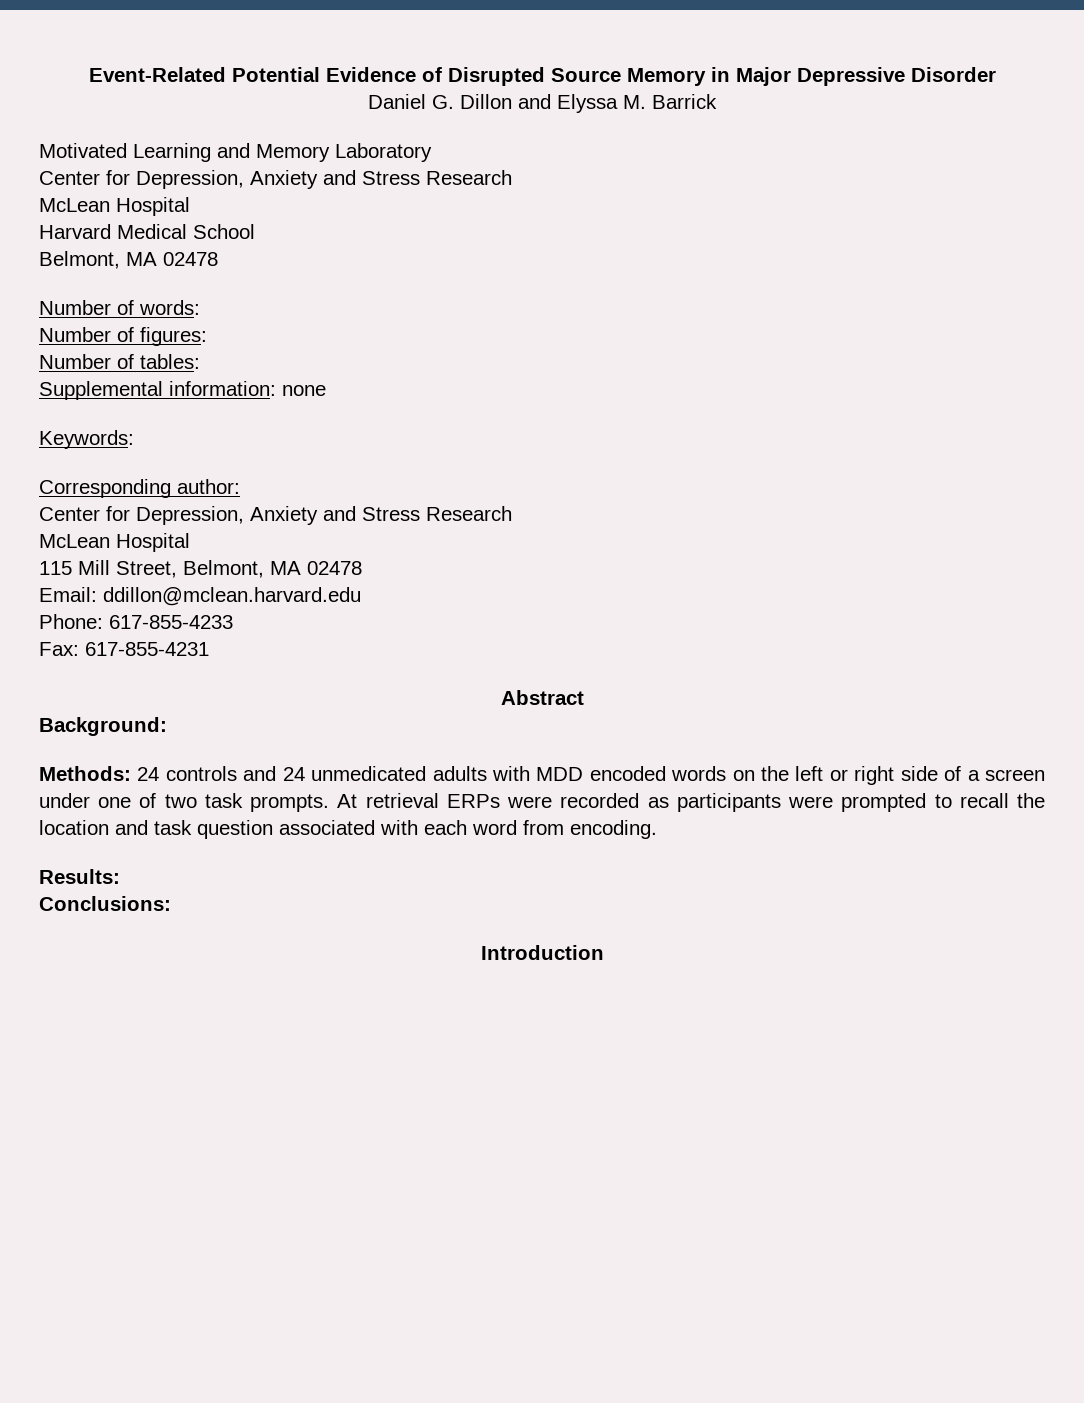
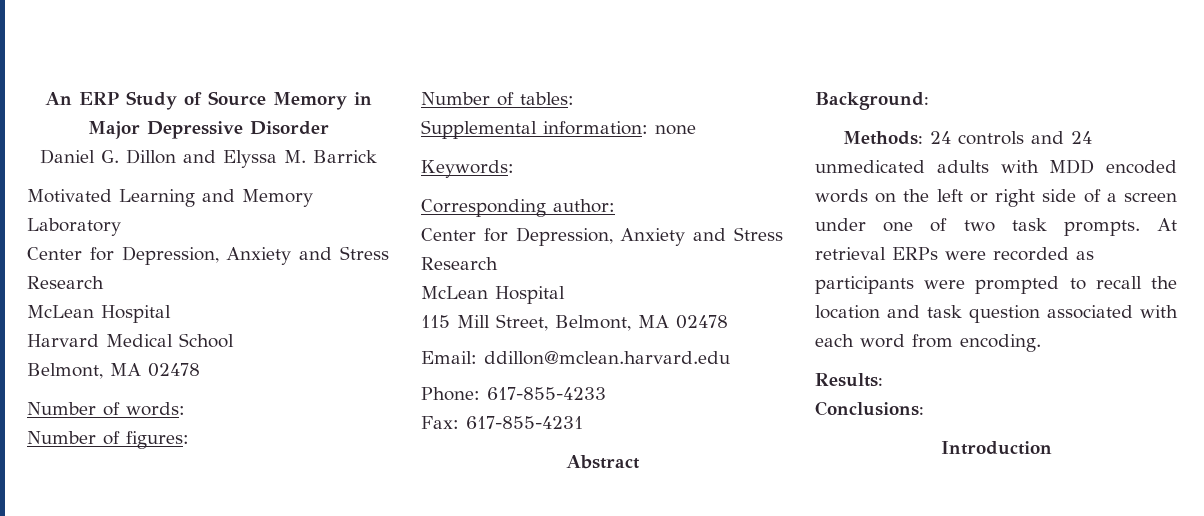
[88,67,545,86] Event-Related Potential Evidence of Disrupted -> [44,91,202,110] An ERP Study of

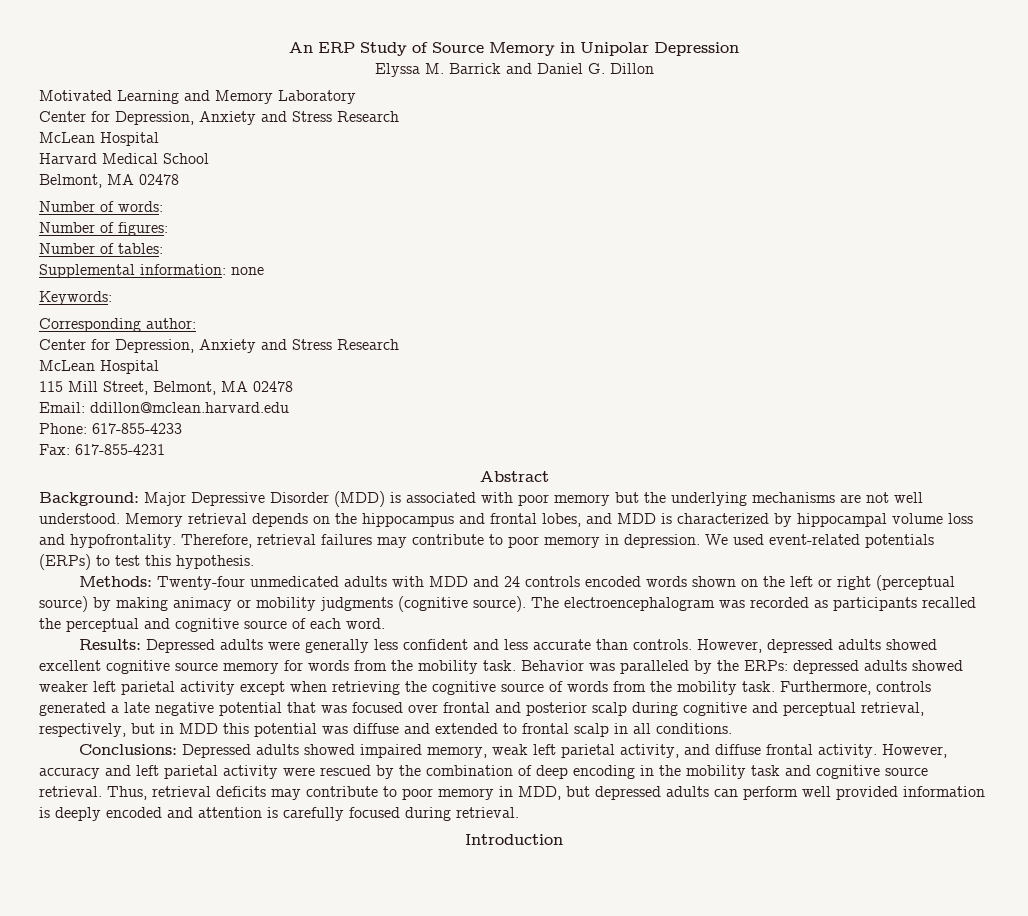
[87,121,329,139] Major Depressive Disorder // -> [580,42,739,56] [374,63,532,77] Unipolar Depression // Elyssa M. Barrick and
[182,150,377,168] and Elyssa M. Barrick -> (654, 68) none
[843,131,1093,145] // Methods: 24 controls and 24 -> [144,491,923,507] [39,513,973,527] [39,534,934,548] [39,554,254,570] [78,576,245,590] Major Depressive Disorder (MDD) is associated with poor memory but the underlying mechanisms are not well understood. Memory retrieval depends on the hippocampus and frontal lobes, and MDD is characterized by hippocampal volume loss and hypofrontality. Therefore, retrieval failures may contribute to poor memory in depression. We used event-related potentials (ERPs) to test this hypothesis. // Methods: Twenty-four
(1095, 166) none -> [472,576,580,587] and 24 controls
(868, 196) none -> [691,576,736,587] shown
[1042,189,1177,203] [815,218,1177,236] [815,247,1094,261] [815,276,1177,294] [815,305,1178,323] [815,334,1041,352] [815,373,883,387] [815,401,924,416] side of a screen under one of two task prompts. At retrieval ERPs were recorded as participants were prompted to recall the location and task question associated with each word from encoding. // Results: // Conclusions: -> [875,575,955,591] [39,596,976,612] [39,618,385,632] [78,639,937,653] [39,660,963,674] [39,681,931,695] [39,702,924,716] [39,723,732,737] [78,744,947,758] [39,765,928,779] [39,786,985,800] [39,807,519,821] (perceptual source) by making animacy or mobility judgments (cognitive source). The electroencephalogram was recorded as participants recalled the perceptual and cognitive source of each word. // Results: Depressed adults were generally less confident and less accurate than controls. However, depressed adults showed excellent cognitive source memory for words from the mobility task. Behavior was paralleled by the ERPs: depressed adults showed weaker left parietal activity except when retrieving the cognitive source of words from the mobility task. Furthermore, controls generated a late negative potential that was focused over frontal and posterior scalp during cognitive and perceptual retrieval, respectively, but in MDD this potential was diffuse and extended to frontal scalp in all conditions. // Conclusions: Depressed adults showed impaired memory, weak left parietal activity, and diffuse frontal activity. However, accuracy and left parietal activity were rescued by the combination of deep encoding in the mobility task and cognitive source retrieval. Thus, retrieval deficits may contribute to poor memory in MDD, but depressed adults can perform well provided information is deeply encoded and attention is carefully focused during retrieval.

